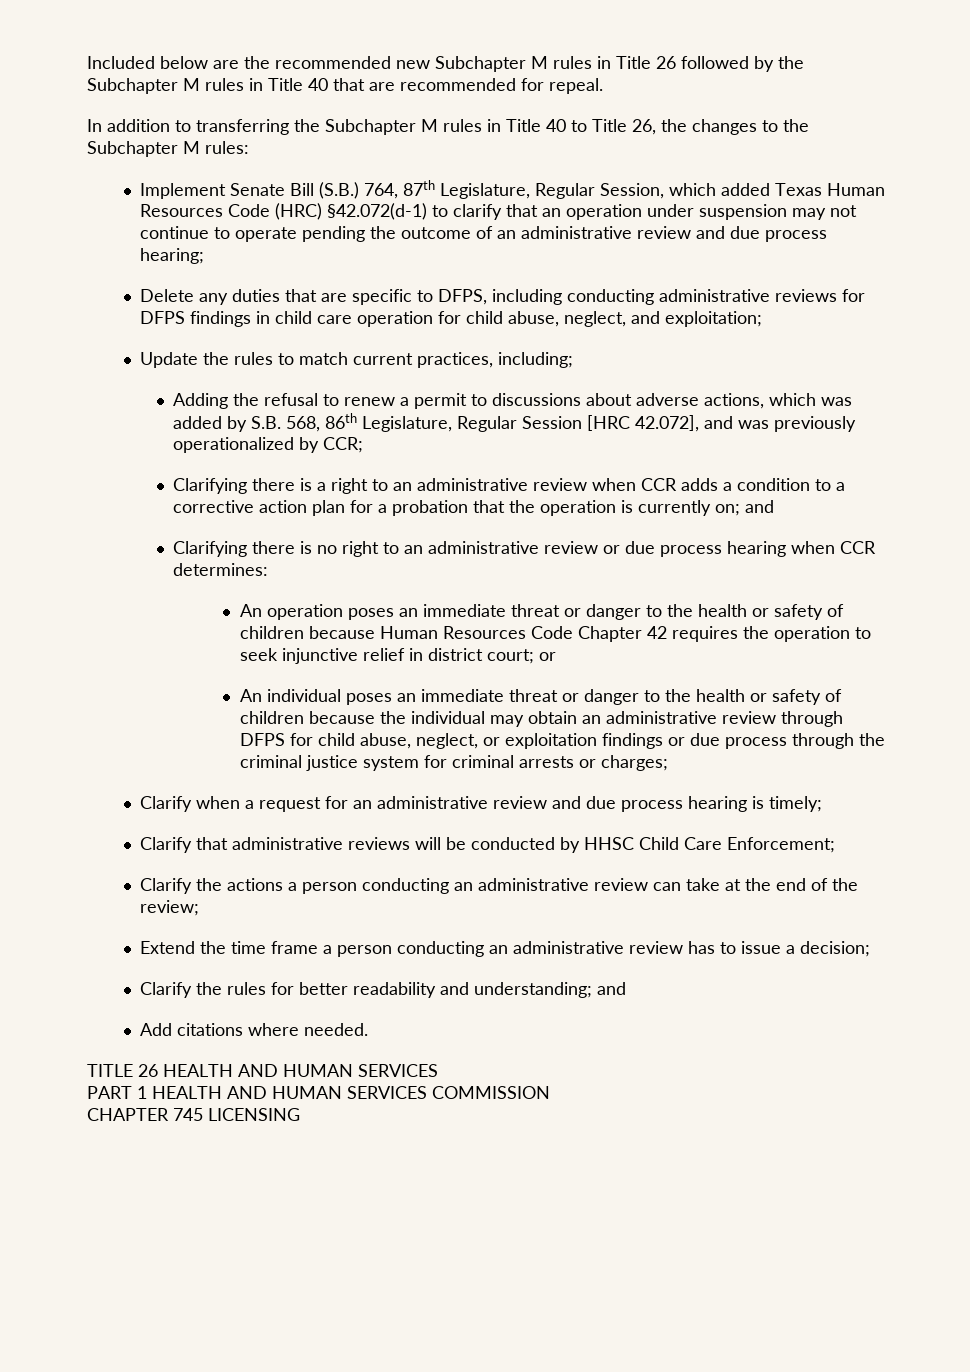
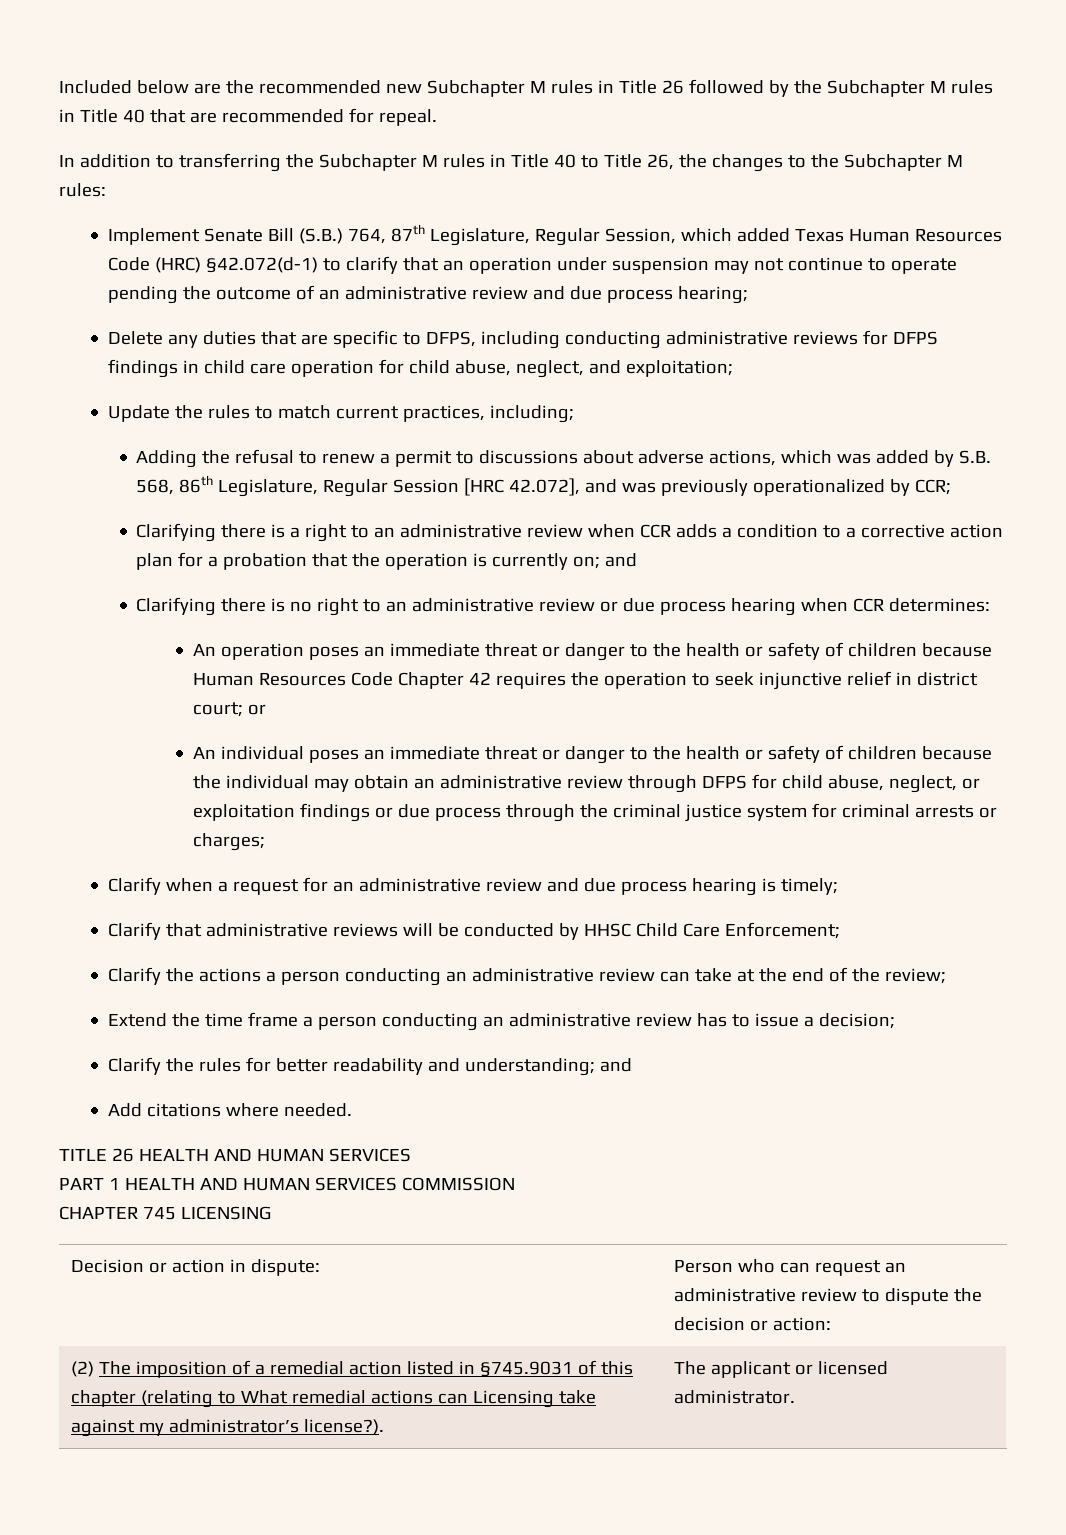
(300, 1114) none -> [71,1259,321,1276] [674,1259,907,1276] [674,1288,983,1305] [674,1317,832,1331] [71,1360,634,1378] [71,1390,597,1408] [71,1419,385,1437] [674,1361,889,1378] [674,1390,796,1404] // Decision or action in dispute: | Person who can request an administrative review to dispute the decision or action: // (2) The imposition of a remedial action listed in §745.9031 of this chapter (relating to What remedial actions can Licensing take against my administrator’s license?). | The applicant or licensed administrator.

